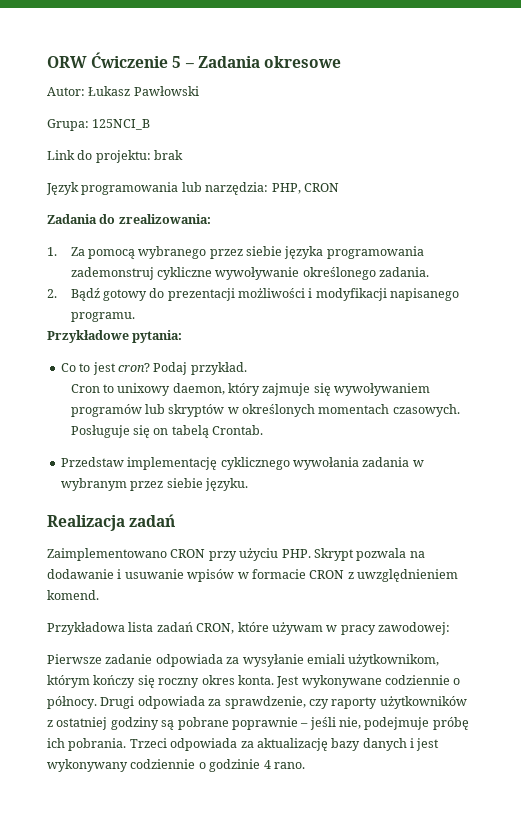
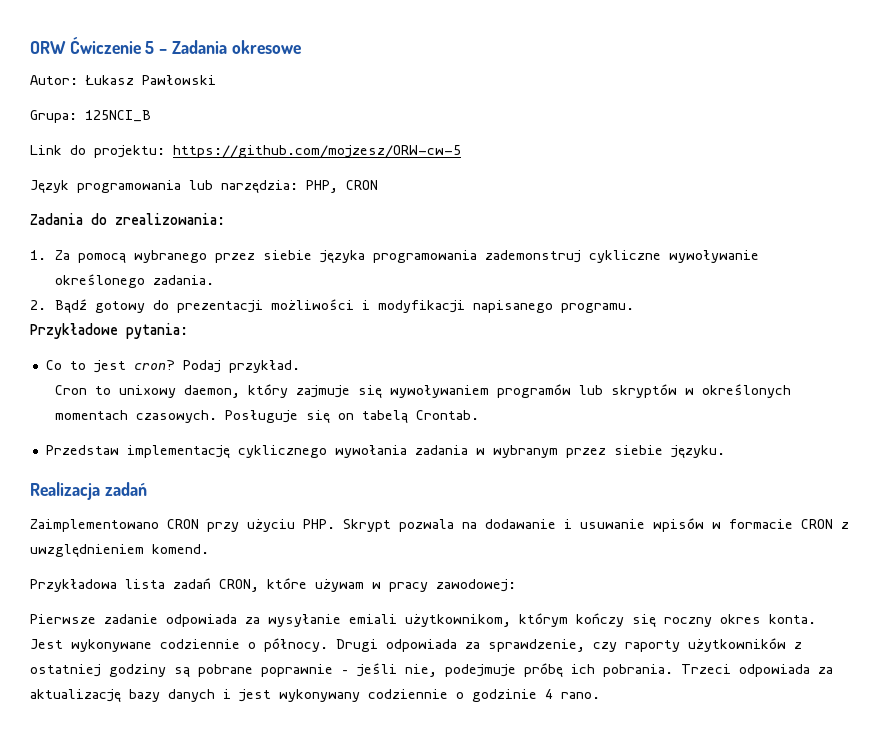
[154,150,184,160] brak -> [173,145,461,158] https://github.com/mojzesz/ORW-cw-5

